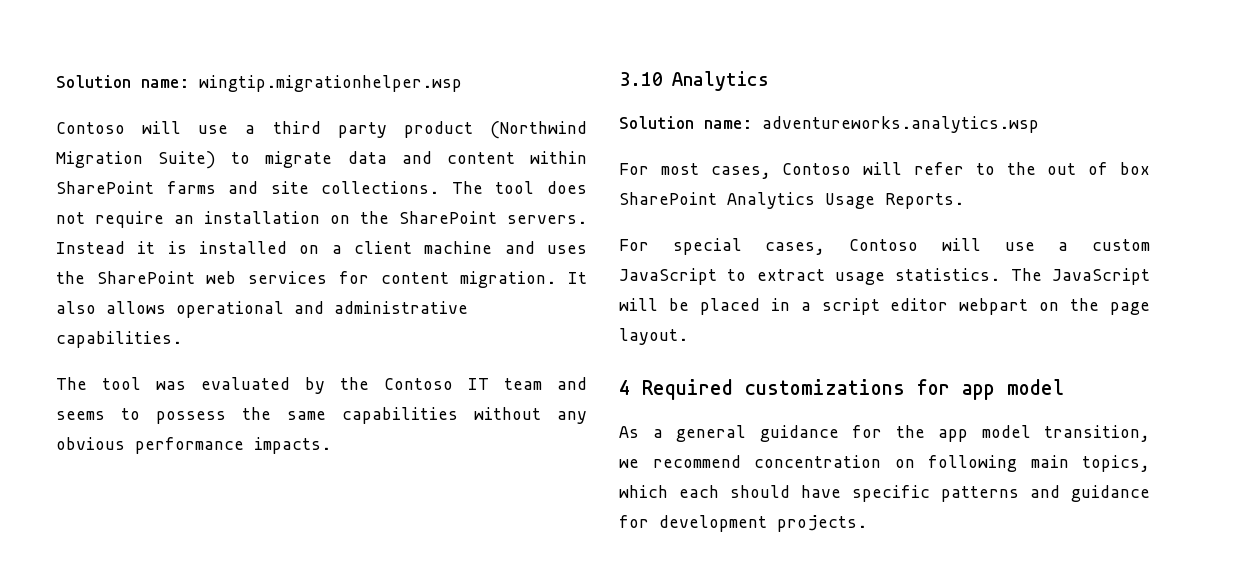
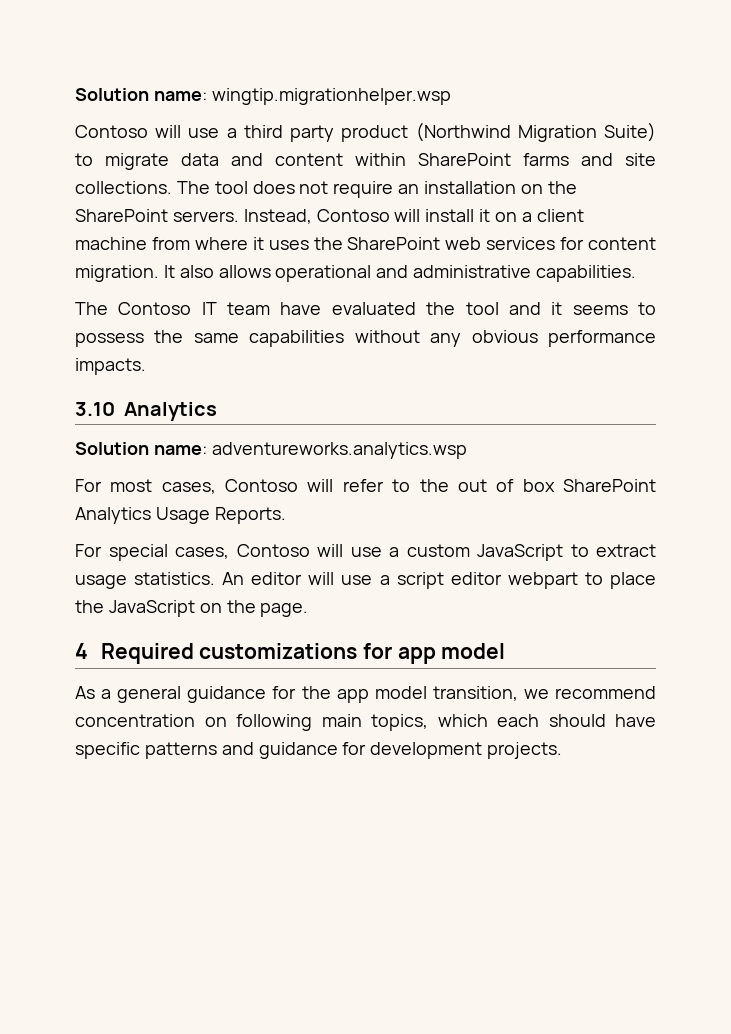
[56,241,287,254] Instead it is installed -> [243,209,491,224] Instead, Contoso will install it
[504,241,535,254] and -> [151,237,264,250] from where it
[102,377,587,394] tool was evaluated by the Contoso IT team and -> [118,302,563,315] Contoso IT team have evaluated the tool and it
[1010,268,1150,285] [619,298,1150,315] [619,328,688,345] The JavaScript will be placed in a script editor webpart on the page layout. -> [222,572,656,589] [75,600,309,617] An editor will use a script editor webpart to place the JavaScript on the page.

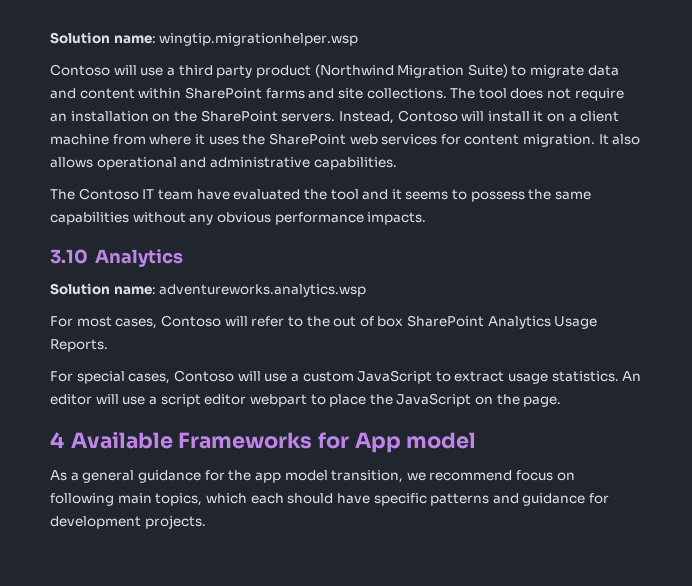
[100,643,436,664] Required customizations for app -> [70,431,401,453] Available Frameworks for App
[75,714,195,727] concentration -> [516,470,554,481] focus

